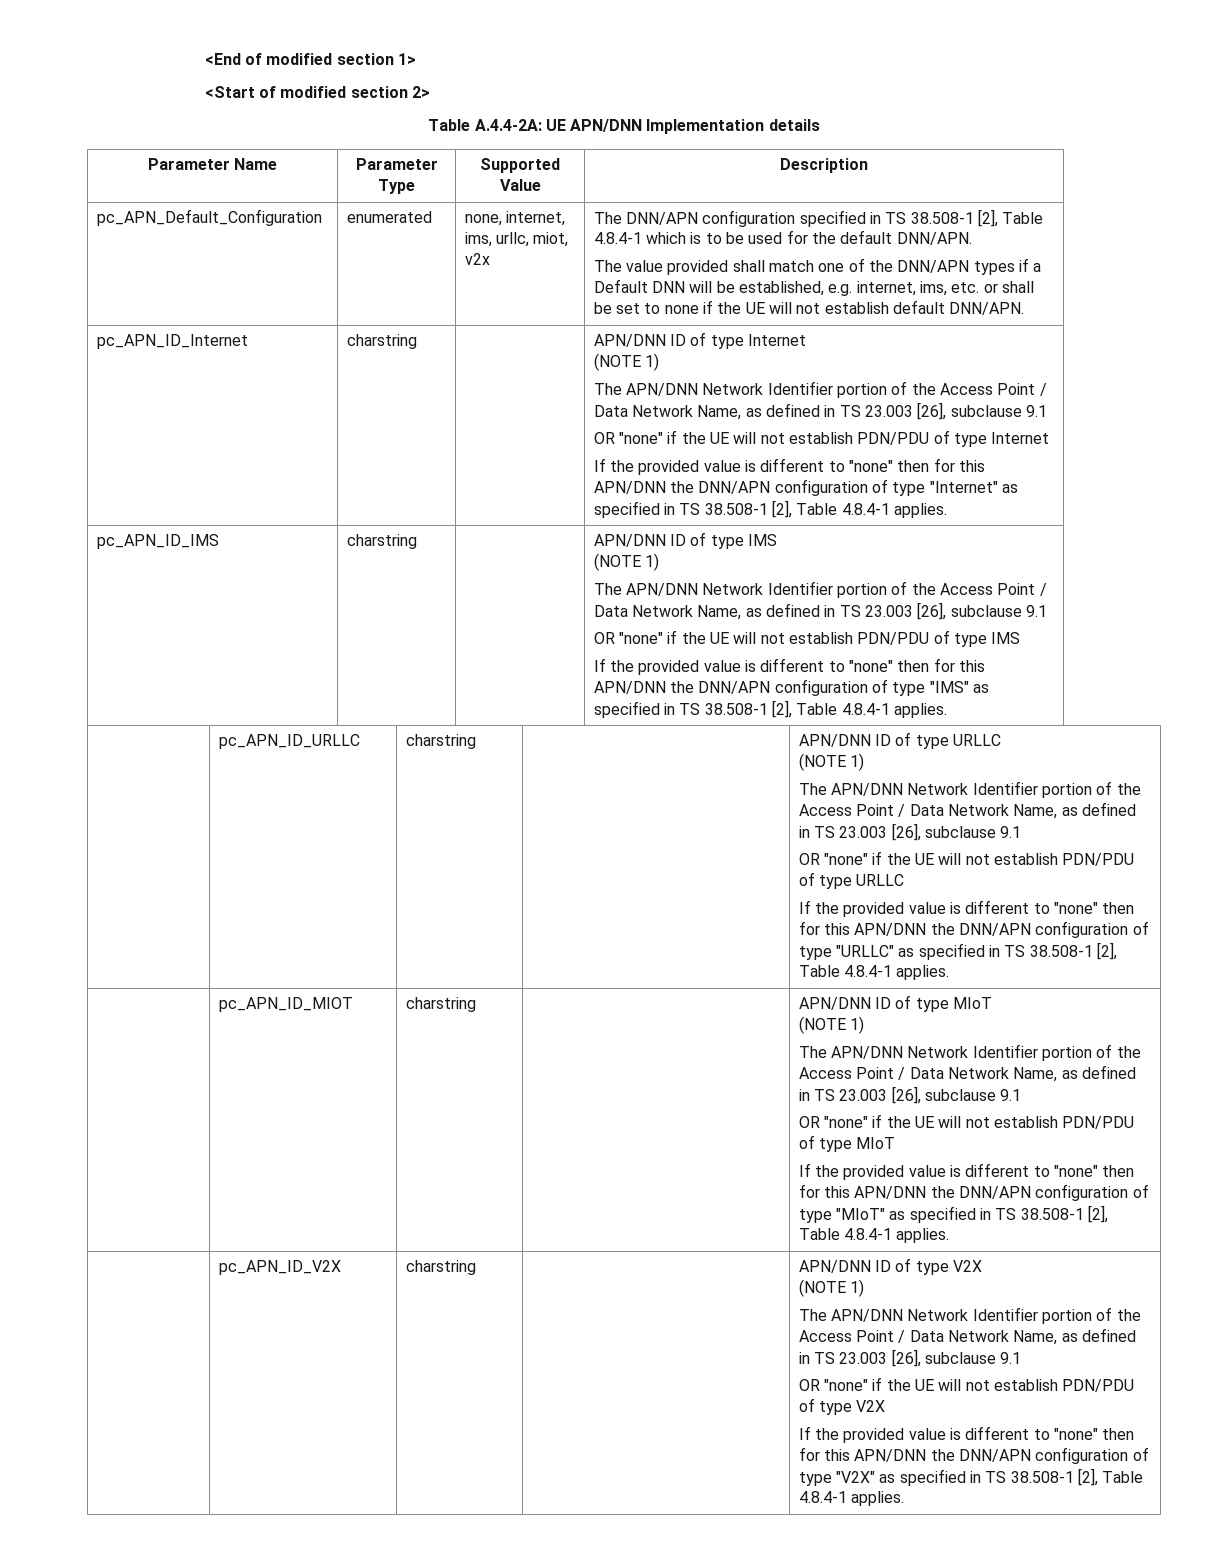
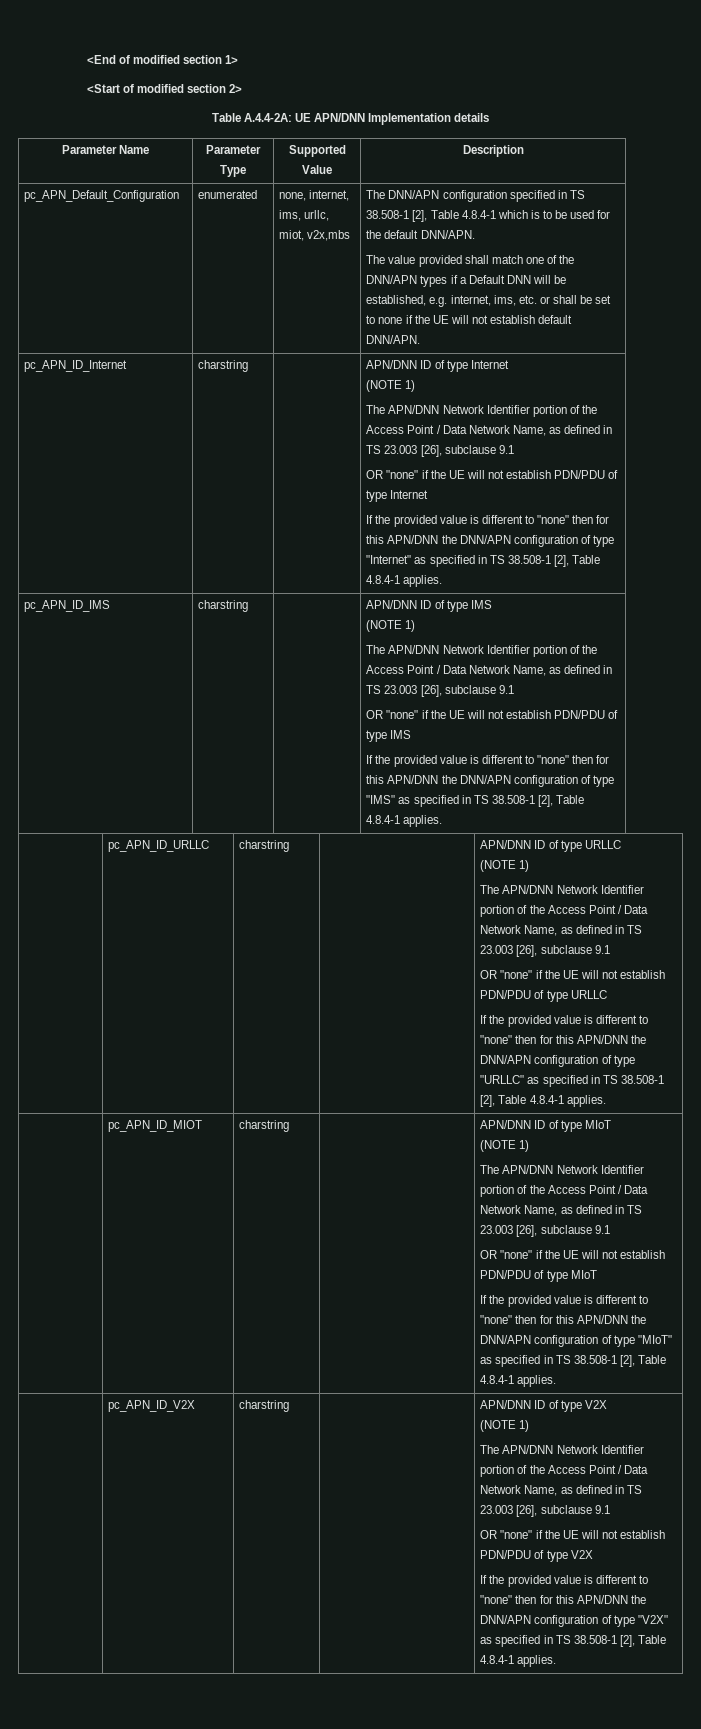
[464,253,490,265] v2x -> [307,230,351,241] v2x,mbs

